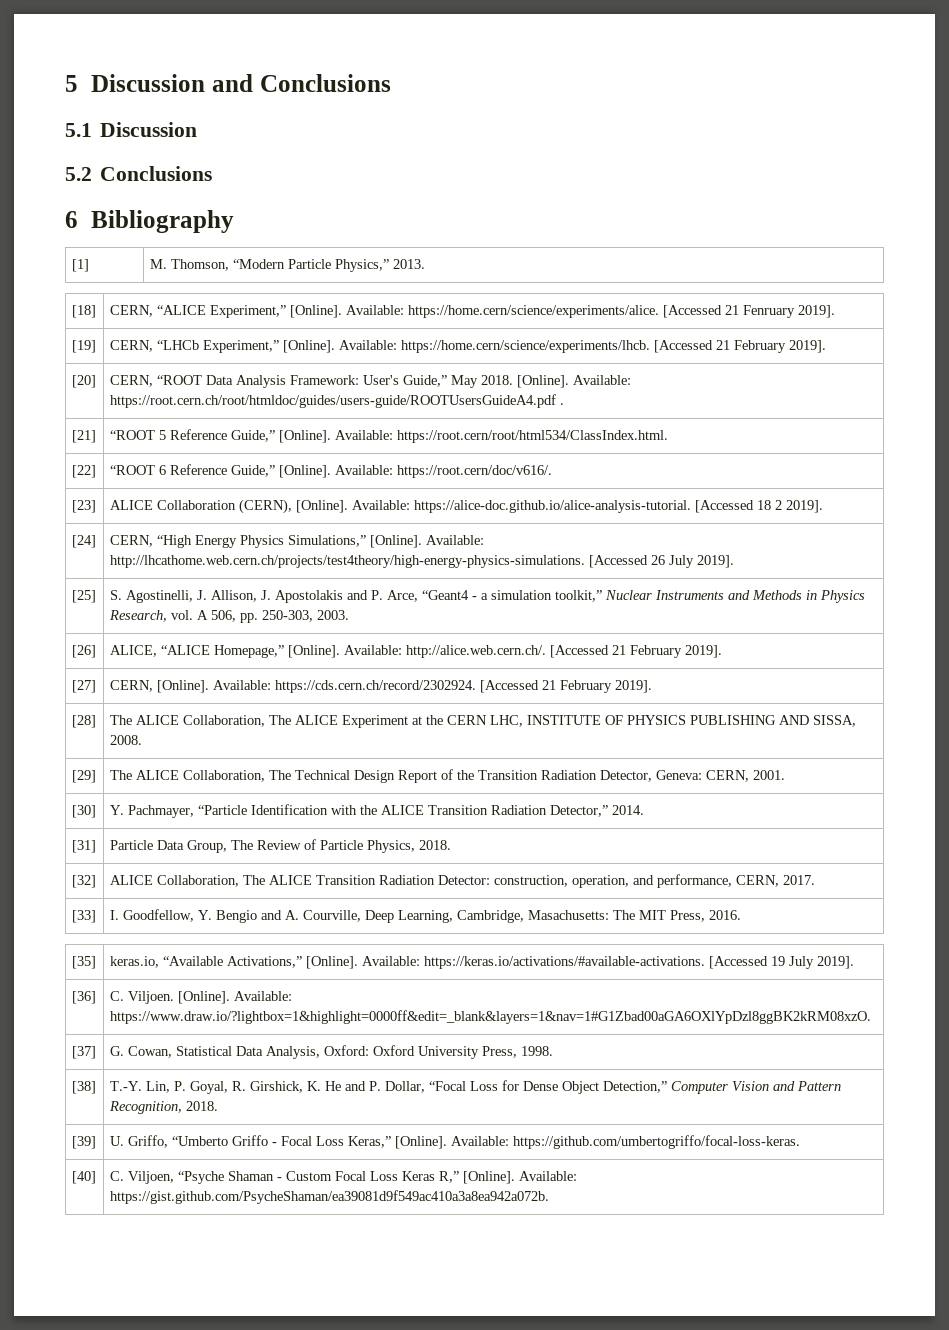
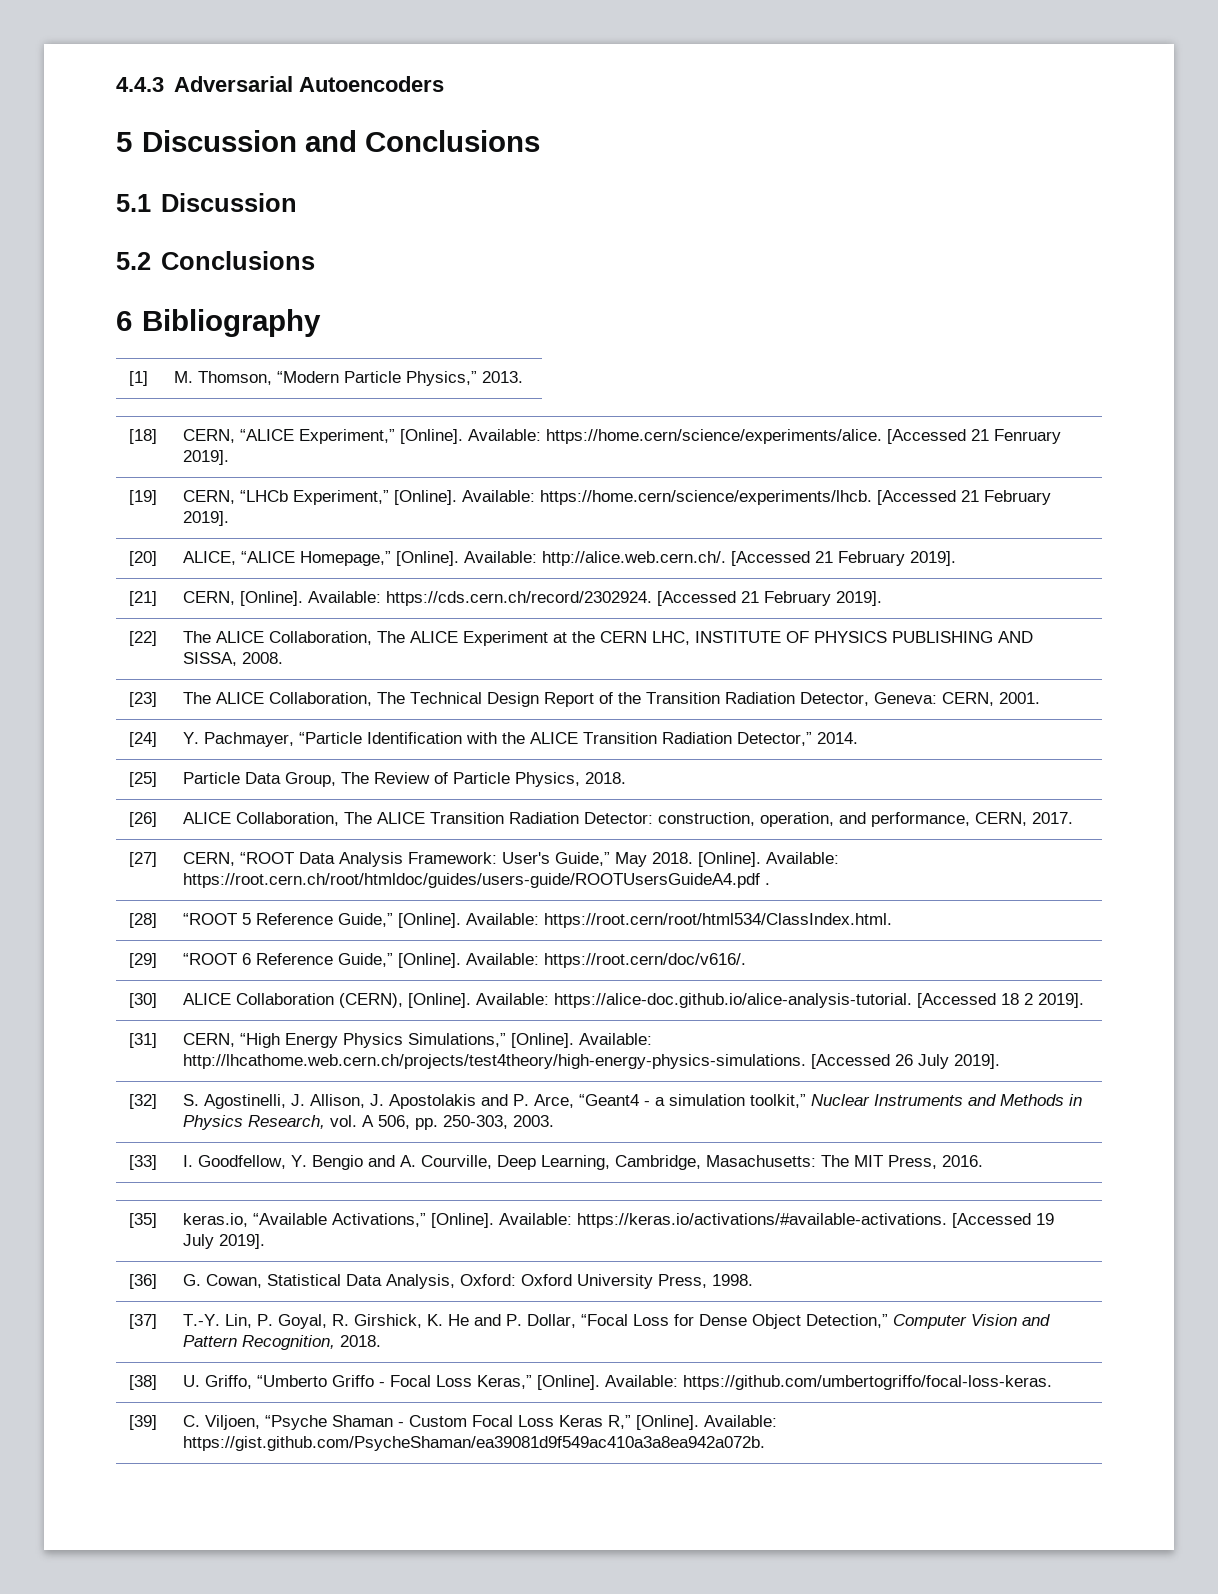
(65, 83) none -> [116,76,444,92] 4.4.3 Adversarial Autoencoders //
(96, 381) none -> [182,551,956,566] [128,591,157,606] [182,591,882,606] [128,631,157,646] [182,631,1033,646] [182,652,283,666] [128,692,157,707] [182,692,1040,707] [128,732,157,747] [182,732,858,747] [128,772,157,787] [182,772,626,787] [128,812,157,827] [182,812,1073,827] [128,852,157,867] | ALICE, “ALICE Homepage,” [Online]. Available: http://alice.web.cern.ch/. [Accessed 21 February 2019]. // [21] | CERN, [Online]. Available: https://cds.cern.ch/record/2302924. [Accessed 21 February 2019]. // [22] | The ALICE Collaboration, The ALICE Experiment at the CERN LHC, INSTITUTE OF PHYSICS PUBLISHING AND SISSA, 2008. // [23] | The ALICE Collaboration, The Technical Design Report of the Transition Radiation Detector, Geneva: CERN, 2001. // [24] | Y. Pachmayer, “Particle Identification with the ALICE Transition Radiation Detector,” 2014. // [25] | Particle Data Group, The Review of Particle Physics, 2018. // [26] | ALICE Collaboration, The ALICE Transition Radiation Detector: construction, operation, and performance, CERN, 2017. // [27]
[71,430,96,443] [21] -> [128,913,157,928] [28]
[71,465,96,478] [22] -> [128,953,157,968] [29]
[71,500,96,513] [23] -> [128,993,157,1008] [30]
[71,535,96,548] [24] -> [128,1033,157,1048] [31]
[71,590,96,603] [25] -> [128,1094,157,1109] [32]
[71,645,96,658] [109,645,722,658] [71,680,96,693] [109,680,652,693] [71,715,96,728] [109,715,856,728] [109,735,142,745] [71,770,96,783] [109,769,785,783] [71,805,96,818] [109,804,644,818] [71,840,96,853] [109,839,451,853] [71,875,96,888] [109,874,815,888] // [26] | ALICE, “ALICE Homepage,” [Online]. Available: http://alice.web.cern.ch/. [Accessed 21 February 2019]. // [27] | CERN, [Online]. Available: https://cds.cern.ch/record/2302924. [Accessed 21 February 2019]. // [28] | The ALICE Collaboration, The ALICE Experiment at the CERN LHC, INSTITUTE OF PHYSICS PUBLISHING AND SISSA, 2008. // [29] | The ALICE Collaboration, The Technical Design Report of the Transition Radiation Detector, Geneva: CERN, 2001. // [30] | Y. Pachmayer, “Particle Identification with the ALICE Transition Radiation Detector,” 2014. // [31] | Particle Data Group, The Review of Particle Physics, 2018. // [32] | ALICE Collaboration, The ALICE Transition Radiation Detector: construction, operation, and performance, CERN, 2017. -> (554, 1121) none
[109,991,292,1004] [109,1010,871,1024] [71,1046,96,1059] | C. Viljoen. [Online]. Available: https://www.draw.io/?lightbox=1&highlight=0000ff&edit=_blank&layers=1&nav=1#G1Zbad00aGA6OXlYpDzl8ggBK2kRM08xzO. // [37] -> (157, 1281) none
[71,1081,96,1094] [38] -> [128,1314,157,1329] [37]
[71,1136,96,1149] [39] -> [128,1375,157,1390] [38]
[71,1171,96,1184] [40] -> [128,1415,157,1430] [39]

